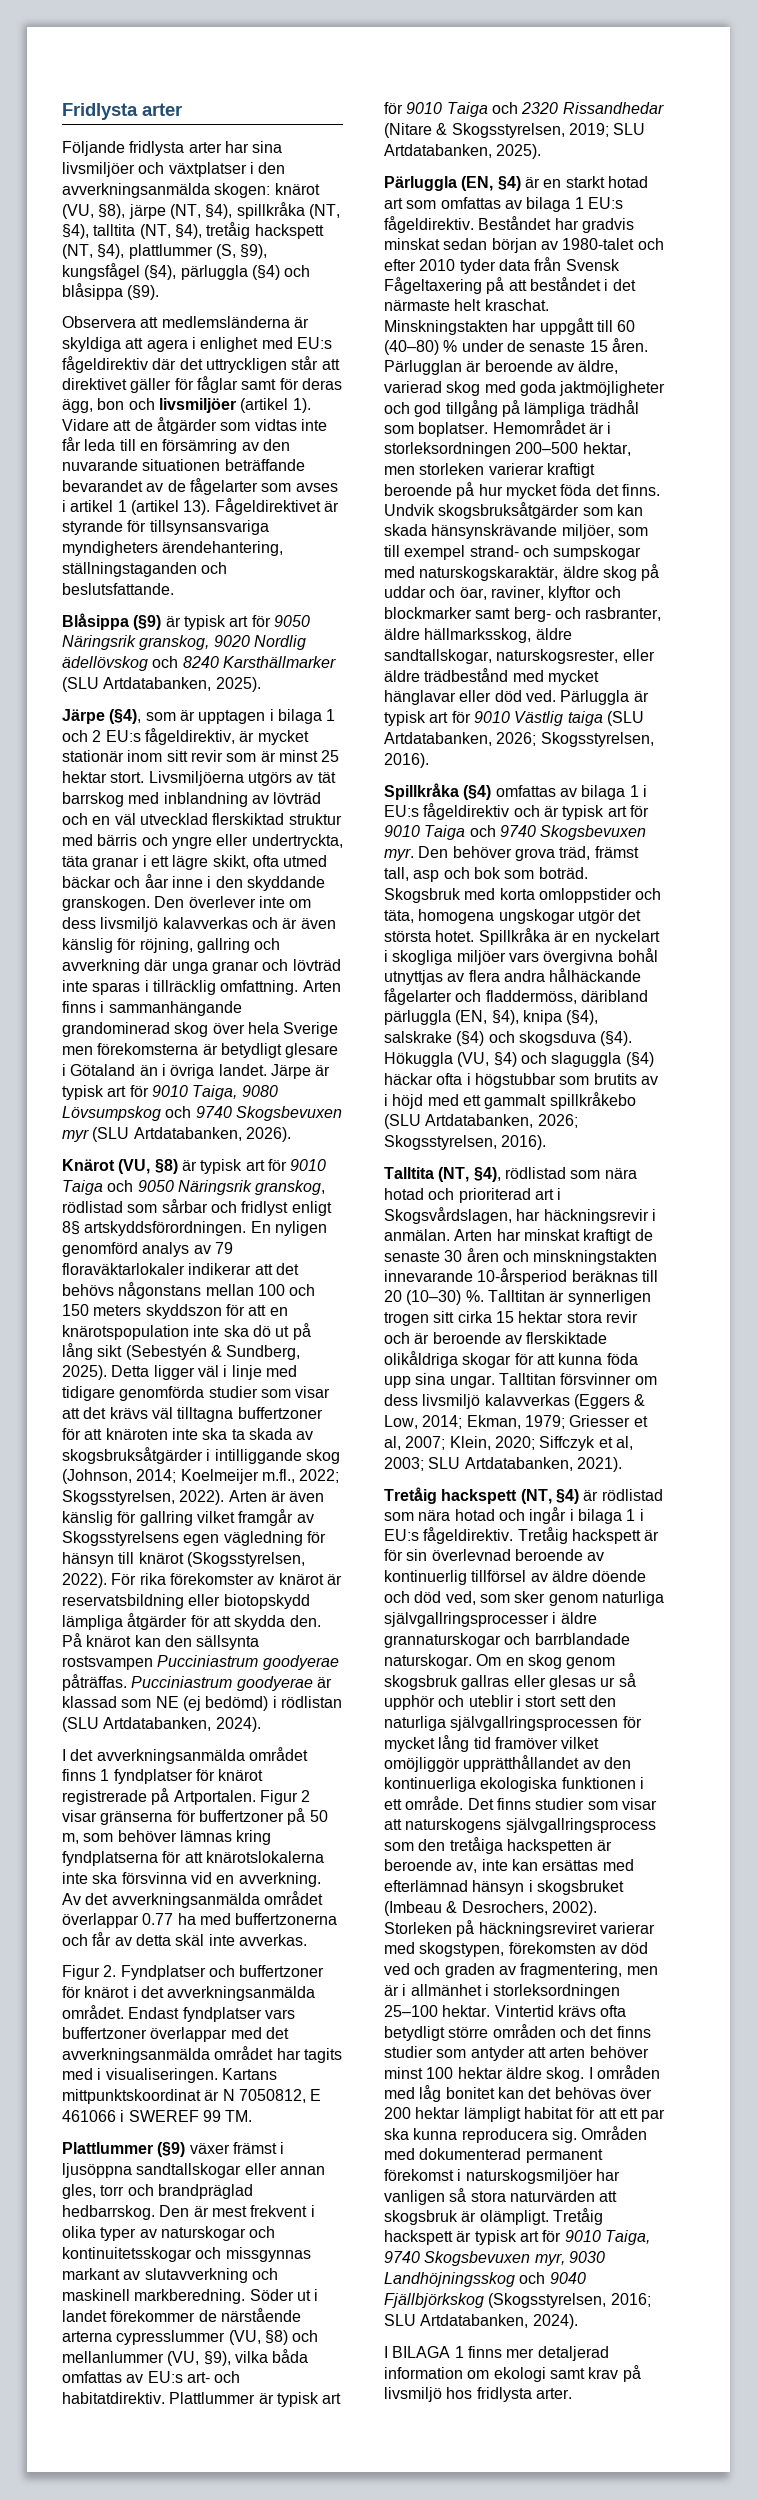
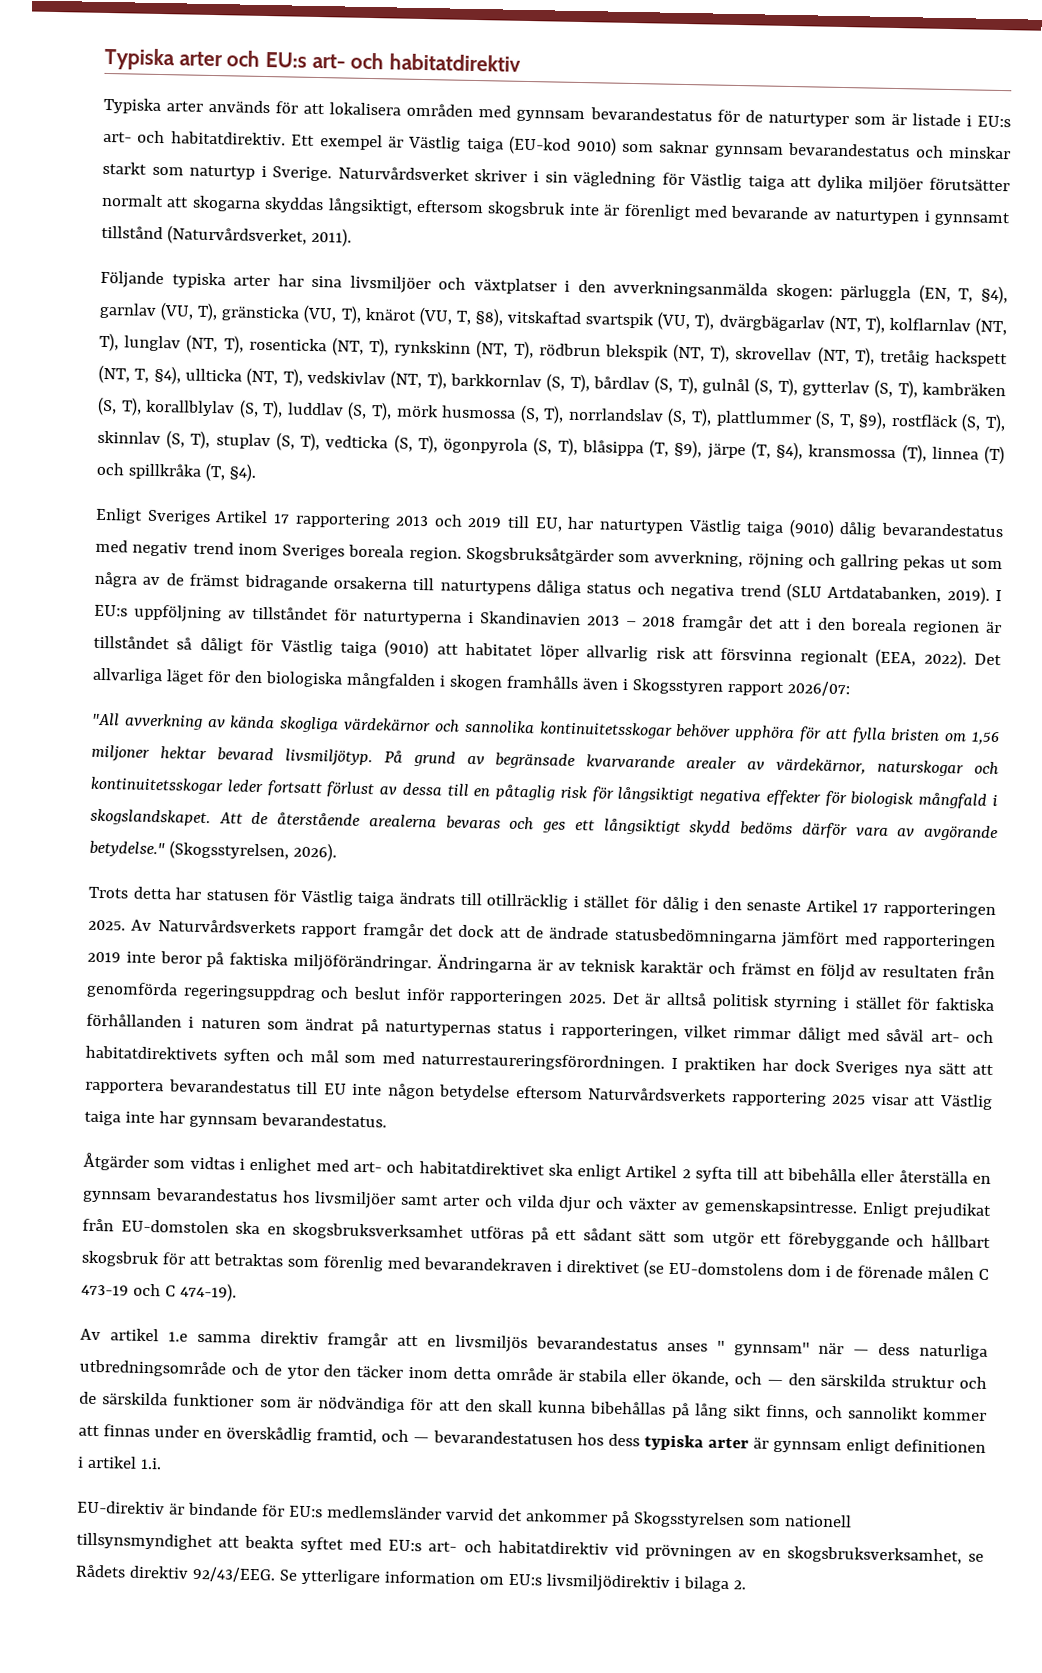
[62,103,182,120] Fridlysta arter -> [104,47,522,72] [103,97,1011,128] [103,130,1011,160] [102,161,1010,194] [101,193,1010,227] [101,225,352,247] Typiska arter och EU:s art- och habitatdirektiv // Typiska arter används för att lokalisera områden med gynnsam bevarandestatus för de naturtyper som är listade i EU:s art- och habitatdirektiv. Ett exempel är Västlig taiga (EU-kod 9010) som saknar gynnsam bevarandestatus och minskar starkt som naturtyp i Sverige. Naturvårdsverket skriver i sin vägledning för Västlig taiga att dylika miljöer förutsätter normalt att skogarna skyddas långsiktigt, eftersom skogsbruk inte är förenligt med bevarande av naturtypen i gynnsamt tillstånd (Naturvårdsverket, 2011).
[129,141,185,156] fridlysta -> [171,272,226,289] typiska
[274,183,320,195] [62,202,340,219] [62,222,324,239] [62,244,268,259] [62,263,311,280] [62,283,160,300] [62,316,309,328] [62,337,332,352] [62,356,340,373] [62,376,342,393] [62,398,311,413] [62,417,327,434] [62,437,290,454] [62,459,305,471] [62,478,338,495] [62,498,339,515] [62,520,269,535] [62,541,284,556] [62,562,228,577] [62,583,174,595] [62,613,310,630] [62,635,306,650] [62,656,336,671] [62,677,261,692] [62,709,336,724] [62,728,309,745] [62,750,340,762] [62,771,336,786] [62,792,322,807] [62,813,342,825] [62,834,343,849] [62,855,328,870] [62,874,325,891] [62,896,312,911] [62,917,336,932] [62,938,281,953] [62,959,341,974] [62,980,341,995] [62,1001,242,1016] [62,1022,339,1037] [62,1043,339,1058] [62,1064,331,1079] [62,1085,278,1100] [62,1106,342,1121] [62,1127,291,1142] [62,1159,327,1174] [62,1180,326,1195] [62,1199,332,1216] [62,1221,327,1236] [62,1242,233,1257] [62,1263,299,1275] [62,1282,316,1299] [62,1304,288,1319] [62,1323,311,1340] [62,1343,301,1360] [62,1365,297,1380] [62,1386,331,1401] [62,1407,323,1422] [62,1428,314,1440] [62,1447,340,1464] [62,1469,340,1484] [62,1490,325,1505] [62,1509,314,1526] [62,1531,326,1546] [62,1552,305,1567] [62,1573,342,1588] [62,1594,310,1609] [62,1613,321,1630] [62,1633,260,1650] [62,1655,339,1670] [62,1674,332,1691] [62,1696,342,1711] [62,1717,261,1732] [62,1747,308,1764] [62,1769,264,1784] [62,1788,311,1805] [62,1808,328,1825] [62,1830,272,1845] [62,1851,324,1866] [62,1872,321,1887] [62,1891,323,1908] [62,1913,338,1928] [62,1932,307,1946] [62,1965,325,1980] [62,1986,316,2001] [62,2005,295,2022] [62,2027,289,2042] [62,2046,342,2063] [62,2068,277,2083] [62,2089,322,2104] [62,2110,253,2122] [62,2142,285,2157] [62,2163,325,2178] [62,2184,253,2199] [62,2205,315,2220] [62,2226,276,2241] [62,2247,311,2262] [62,2268,278,2283] [62,2289,319,2304] [62,2308,301,2322] [62,2330,319,2345] [62,2349,309,2366] [62,2371,241,2383] [62,2392,342,2407] [384,102,664,117] [384,123,646,138] [384,144,542,159] [384,176,648,191] [384,197,623,212] [384,216,634,233] [384,238,664,253] [384,257,620,274] [384,277,636,294] [384,299,549,311] [384,318,636,335] [384,338,648,355] [384,360,619,375] [384,381,666,396] [384,400,639,417] [384,420,612,437] [384,442,631,457] [384,463,595,478] [384,482,660,499] [384,502,643,519] [384,524,648,539] [384,545,642,560] [384,564,660,581] [384,586,621,601] [384,607,662,622] [384,628,572,643] [384,649,655,664] [384,668,599,685] [384,690,649,705] [384,711,644,726] [384,732,654,747] [384,753,429,768] [384,783,647,800] [384,803,649,820] [384,825,647,840] [384,846,639,861] [384,867,588,882] [384,888,662,903] [384,909,642,924] [384,928,660,945] [384,948,658,965] [384,968,642,985] [384,988,648,1005] [384,1010,599,1025] [384,1031,633,1046] [384,1052,654,1067] [384,1073,658,1088] [384,1092,636,1109] [384,1114,578,1129] [384,1135,547,1150] [384,1167,637,1182] [384,1188,562,1203] [384,1207,656,1224] [384,1229,653,1244] [384,1248,658,1265] [384,1268,658,1285] [384,1290,651,1305] [384,1311,638,1326] [384,1332,608,1344] [384,1351,638,1368] [384,1373,657,1388] [384,1394,646,1409] [384,1415,648,1429] [384,1436,633,1451] [384,1457,622,1472] [384,1487,663,1504] [384,1507,644,1524] [384,1527,660,1544] [384,1549,605,1561] [384,1570,647,1585] [384,1591,664,1606] [384,1612,597,1627] [384,1633,630,1648] [384,1654,616,1669] [384,1673,636,1690] [384,1695,616,1710] [384,1716,642,1731] [384,1735,600,1752] [384,1755,631,1772] [384,1777,644,1792] [384,1796,657,1810] [384,1818,656,1833] [384,1837,613,1854] [384,1859,634,1873] [384,1880,624,1895] [384,1901,597,1916] [384,1920,655,1937] [384,1942,649,1957] [384,1963,658,1978] [384,1984,621,1999] [384,2005,627,2017] [384,2024,651,2041] [384,2046,649,2061] [384,2065,660,2082] [384,2085,652,2102] [384,2107,666,2122] [384,2126,648,2143] [384,2148,603,2163] [384,2169,620,2184] [384,2188,618,2205] [384,2208,603,2225] [384,2230,650,2245] [384,2251,605,2266] [384,2272,586,2287] [384,2293,651,2308] [384,2314,578,2329] [384,2346,609,2361] [384,2365,641,2382] [384,2387,572,2402] knärot (VU, §8), järpe (NT, §4), spillkråka (NT, §4), talltita (NT, §4), tretåig hackspett (NT, §4), plattlummer (S, §9), kungsfågel (§4), pärluggla (§4) och blåsippa (§9). // Observera att medlemsländerna är skyldiga att agera i enlighet med EU:s fågeldirektiv där det uttryckligen står att direktivet gäller för fåglar samt för deras ägg, bon och livsmiljöer (artikel 1). Vidare att de åtgärder som vidtas inte får leda till en försämring av den nuvarande situationen beträffande bevarandet av de fågelarter som avses i artikel 1 (artikel 13). Fågeldirektivet är styrande för tillsynsansvariga myndigheters ärendehantering, ställningstaganden och beslutsfattande. // Blåsippa (§9) är typisk art för 9050 Näringsrik granskog, 9020 Nordlig ädellövskog och 8240 Karsthällmarker (SLU Artdatabanken, 2025). // Järpe (§4), som är upptagen i bilaga 1 och 2 EU:s fågeldirektiv, är mycket stationär inom sitt revir som är minst 25 hektar stort. Livsmiljöerna utgörs av tät barrskog med inblandning av lövträd och en väl utvecklad flerskiktad struktur med bärris och yngre eller undertryckta, täta granar i ett lägre skikt, ofta utmed bäckar och åar inne i den skyddande granskogen. Den överlever inte om dess livsmiljö kalavverkas och är även känslig för röjning, gallring och avverkning där unga granar och lövträd inte sparas i tillräcklig omfattning. Arten finns i sammanhängande grandominerad skog över hela Sverige men förekomsterna är betydligt glesare i Götaland än i övriga landet. Järpe är typisk art för 9010 Taiga, 9080 Lövsumpskog och 9740 Skogsbevuxen myr (SLU Artdatabanken, 2026). // Knärot (VU, §8) är typisk art för 9010 Taiga och 9050 Näringsrik granskog, rödlistad som sårbar och fridlyst enligt 8§ artskyddsförordningen. En nyligen genomförd analys av 79 floraväktarlokaler indikerar att det behövs någonstans mellan 100 och 150 meters skyddszon för att en knärotspopulation inte ska dö ut på lång sikt (Sebestyén & Sundberg, 2025). Detta ligger väl i linje med tidigare genomförda studier som visar att det krävs väl tilltagna buffertzoner för att knäroten inte ska ta skada av skogsbruksåtgärder i intilliggande skog (Johnson, 2014; Koelmeijer m.fl., 2022; Skogsstyrelsen, 2022). Arten är även känslig för gallring vilket framgår av Skogsstyrelsens egen vägledning för hänsyn till knärot (Skogsstyrelsen, 2022). För rika förekomster av knärot är reservatsbildning eller biotopskydd lämpliga åtgärder för att skydda den. På knärot kan den sällsynta rostsvampen Pucciniastrum goodyerae påträffas. Pucciniastrum goodyerae är klassad som NE (ej bedömd) i rödlistan (SLU Artdatabanken, 2024). // I det avverkningsanmälda området finns 1 fyndplatser för knärot registrerade på Artportalen. Figur 2 visar gränserna för buffertzoner på 50 m, som behöver lämnas kring fyndplatserna för att knärotslokalerna inte ska försvinna vid en avverkning. Av det avverkningsanmälda området överlappar 0.77 ha med buffertzonerna och får av detta skäl inte avverkas. // Figur 2. Fyndplatser och buffertzoner för knärot i det avverkningsanmälda området. Endast fyndplatser vars buffertzoner överlappar med det avverkningsanmälda området har tagits med i visualiseringen. Kartans mittpunktskoordinat är N 7050812, E 461066 i SWEREF 99 TM. // Plattlummer (§9) växer främst i ljusöppna sandtallskogar eller annan gles, torr och brandpräglad hedbarrskog. Den är mest frekvent i olika typer av naturskogar och kontinuitetsskogar och missgynnas markant av slutavverkning och maskinell markberedning. Söder ut i landet förekommer de närstående arterna cypresslummer (VU, §8) och mellanlummer (VU, §9), vilka båda omfattas av EU:s art- och habitatdirektiv. Plattlummer är typisk art för 9010 Taiga och 2320 Rissandhedar (Nitare & Skogsstyrelsen, 2019; SLU Artdatabanken, 2025). // Pärluggla (EN, §4) är en starkt hotad art som omfattas av bilaga 1 EU:s fågeldirektiv. Beståndet har gradvis minskat sedan början av 1980-talet och efter 2010 tyder data från Svensk Fågeltaxering på att beståndet i det närmaste helt kraschat. Minskningstakten har uppgått till 60 (40–80) % under de senaste 15 åren. Pärlugglan är beroende av äldre, varierad skog med goda jaktmöjligheter och god tillgång på lämpliga trädhål som boplatser. Hemområdet är i storleksordningen 200–500 hektar, men storleken varierar kraftigt beroende på hur mycket föda det finns. Undvik skogsbruksåtgärder som kan skada hänsynskrävande miljöer, som till exempel strand- och sumpskogar med naturskogskaraktär, äldre skog på uddar och öar, raviner, klyftor och blockmarker samt berg- och rasbranter, äldre hällmarksskog, äldre sandtallskogar, naturskogsrester, eller äldre trädbestånd med mycket hänglavar eller död ved. Pärluggla är typisk art för 9010 Västlig taiga (SLU Artdatabanken, 2026; Skogsstyrelsen, 2016). // Spillkråka (§4) omfattas av bilaga 1 i EU:s fågeldirektiv och är typisk art för 9010 Taiga och 9740 Skogsbevuxen myr. Den behöver grova träd, främst tall, asp och bok som boträd. Skogsbruk med korta omloppstider och täta, homogena ungskogar utgör det största hotet. Spillkråka är en nyckelart i skogliga miljöer vars övergivna bohål utnyttjas av flera andra hålhäckande fågelarter och fladdermöss, däribland pärluggla (EN, §4), knipa (§4), salskrake (§4) och skogsduva (§4). Hökuggla (VU, §4) och slaguggla (§4) häckar ofta i högstubbar som brutits av i höjd med ett gammalt spillkråkebo (SLU Artdatabanken, 2026; Skogsstyrelsen, 2016). // Talltita (NT, §4), rödlistad som nära hotad och prioriterad art i Skogsvårdslagen, har häckningsrevir i anmälan. Arten har minskat kraftigt de senaste 30 åren och minskningstakten innevarande 10-årsperiod beräknas till 20 (10–30) %. Talltitan är synnerligen trogen sitt cirka 15 hektar stora revir och är beroende av flerskiktade olikåldriga skogar för att kunna föda upp sina ungar. Talltitan försvinner om dess livsmiljö kalavverkas (Eggers & Low, 2014; Ekman, 1979; Griesser et al, 2007; Klein, 2020; Siffczyk et al, 2003; SLU Artdatabanken, 2021). // Tretåig hackspett (NT, §4) är rödlistad som nära hotad och ingår i bilaga 1 i EU:s fågeldirektiv. Tretåig hackspett är för sin överlevnad beroende av kontinuerlig tillförsel av äldre döende och död ved, som sker genom naturliga självgallringsprocesser i äldre grannaturskogar och barrblandade naturskogar. Om en skog genom skogsbruk gallras eller glesas ur så upphör och uteblir i stort sett den naturliga självgallringsprocessen för mycket lång tid framöver vilket omöjliggör upprätthållandet av den kontinuerliga ekologiska funktionen i ett område. Det finns studier som visar att naturskogens självgallringsprocess som den tretåiga hackspetten är beroende av, inte kan ersättas med efterlämnad hänsyn i skogsbruket (Imbeau & Desrochers, 2002). Storleken på häckningsreviret varierar med skogstypen, förekomsten av död ved och graden av fragmentering, men är i allmänhet i storleksordningen 25–100 hektar. Vintertid krävs ofta betydligt större områden och det finns studier som antyder att arten behöver minst 100 hektar äldre skog. I områden med låg bonitet kan det behövas över 200 hektar lämpligt habitat för att ett par ska kunna reproducera sig. Områden med dokumenterad permanent förekomst i naturskogsmiljöer har vanligen så stora naturvärden att skogsbruk är olämpligt. Tretåig hackspett är typisk art för 9010 Taiga, 9740 Skogsbevuxen myr, 9030 Landhöjningsskog och 9040 Fjällbjörkskog (Skogsstyrelsen, 2016; SLU Artdatabanken, 2024). // I BILAGA 1 finns mer detaljerad information om ekologi samt krav på livsmiljö hos fridlysta arter. -> [840,284,1008,305] [99,302,1007,337] [99,332,1008,368] [98,364,1007,399] [97,396,1006,433] [97,430,1005,465] [96,462,257,482] [95,507,1004,538] [95,539,1003,572] [94,571,1002,605] [94,604,1003,636] [93,635,1002,669] [92,667,850,697] [92,712,1000,746] [91,744,999,777] [90,776,998,809] [90,808,999,842] [89,840,337,862] [88,886,996,919] [88,919,996,951] [87,951,996,981] [86,981,994,1012] [86,1013,994,1044] [85,1045,995,1077] [85,1079,994,1111] [84,1110,387,1129] [83,1152,991,1184] [82,1188,993,1221] [82,1218,992,1250] [81,1250,989,1280] [81,1282,237,1302] [80,1328,988,1360] [79,1359,988,1389] [79,1391,987,1421] [78,1424,986,1455] [77,1455,162,1470] [77,1500,852,1529] [76,1532,984,1565] [75,1564,746,1593] pärluggla (EN, T, §4), garnlav (VU, T), gränsticka (VU, T), knärot (VU, T, §8), vitskaftad svartspik (VU, T), dvärgbägarlav (NT, T), kolflarnlav (NT, T), lunglav (NT, T), rosenticka (NT, T), rynkskinn (NT, T), rödbrun blekspik (NT, T), skrovellav (NT, T), tretåig hackspett (NT, T, §4), ullticka (NT, T), vedskivlav (NT, T), barkkornlav (S, T), bårdlav (S, T), gulnål (S, T), gytterlav (S, T), kambräken (S, T), korallblylav (S, T), luddlav (S, T), mörk husmossa (S, T), norrlandslav (S, T), plattlummer (S, T, §9), rostfläck (S, T), skinnlav (S, T), stuplav (S, T), vedticka (S, T), ögonpyrola (S, T), blåsippa (T, §9), järpe (T, §4), kransmossa (T), linnea (T) och spillkråka (T, §4). // Enligt Sveriges Artikel 17 rapportering 2013 och 2019 till EU, har naturtypen Västlig taiga (9010) dålig bevarandestatus med negativ trend inom Sveriges boreala region. Skogsbruksåtgärder som avverkning, röjning och gallring pekas ut som några av de främst bidragande orsakerna till naturtypens dåliga status och negativa trend (SLU Artdatabanken, 2019). I EU:s uppföljning av tillståndet för naturtyperna i Skandinavien 2013 – 2018 framgår det att i den boreala regionen är tillståndet så dåligt för Västlig taiga (9010) att habitatet löper allvarlig risk att försvinna regionalt (EEA, 2022). Det allvarliga läget för den biologiska mångfalden i skogen framhålls även i Skogsstyren rapport 2026/07: // "All avverkning av kända skogliga värdekärnor och sannolika kontinuitetsskogar behöver upphöra för att fylla bristen om 1,56 miljoner hektar bevarad livsmiljötyp. På grund av begränsade kvarvarande arealer av värdekärnor, naturskogar och kontinuitetsskogar leder fortsatt förlust av dessa till en påtaglig risk för långsiktigt negativa effekter för biologisk mångfald i skogslandskapet. Att de återstående arealerna bevaras och ges ett långsiktigt skydd bedöms därför vara av avgörande betydelse." (Skogsstyrelsen, 2026). // Trots detta har statusen för Västlig taiga ändrats till otillräcklig i stället för dålig i den senaste Artikel 17 rapporteringen 2025. Av Naturvårdsverkets rapport framgår det dock att de ändrade statusbedömningarna jämfört med rapporteringen 2019 inte beror på faktiska miljöförändringar. Ändringarna är av teknisk karaktär och främst en följd av resultaten från genomförda regeringsuppdrag och beslut inför rapporteringen 2025. Det är alltså politisk styrning i stället för faktiska förhållanden i naturen som ändrat på naturtypernas status i rapporteringen, vilket rimmar dåligt med såväl art- och habitatdirektivets syften och mål som med naturrestaureringsförordningen. I praktiken har dock Sveriges nya sätt att rapportera bevarandestatus till EU inte någon betydelse eftersom Naturvårdsverkets rapportering 2025 visar att Västlig taiga inte har gynnsam bevarandestatus. // Åtgärder som vidtas i enlighet med art- och habitatdirektivet ska enligt Artikel 2 syfta till att bibehålla eller återställa en gynnsam bevarandestatus hos livsmiljöer samt arter och vilda djur och växter av gemenskapsintresse. Enligt prejudikat från EU-domstolen ska en skogsbruksverksamhet utföras på ett sådant sätt som utgör ett förebyggande och hållbart skogsbruk för att betraktas som förenlig med bevarandekraven i direktivet (se EU-domstolens dom i de förenade målen C 473-19 och C 474-19). // Av artikel 1.e samma direktiv framgår att en livsmiljös bevarandestatus anses " gynnsam" när — dess naturliga utbredningsområde och de ytor den täcker inom detta område är stabila eller ökande, och — den särskilda struktur och de särskilda funktioner som är nödvändiga för att den skall kunna bibehållas på lång sikt finns, och sannolikt kommer att finnas under en överskådlig framtid, och — bevarandestatusen hos dess typiska arter är gynnsam enligt definitionen i artikel 1.i. // EU-direktiv är bindande för EU:s medlemsländer varvid det ankommer på Skogsstyrelsen som nationell tillsynsmyndighet att beakta syftet med EU:s art- och habitatdirektiv vid prövningen av en skogsbruksverksamhet, se Rådets direktiv 92/43/EEG. Se ytterligare information om EU:s livsmiljödirektiv i bilaga 2.

